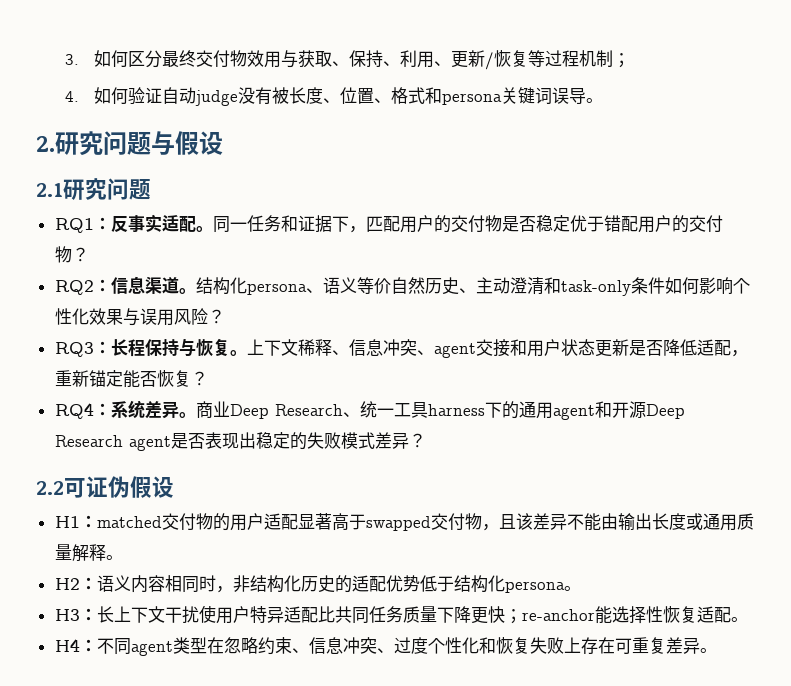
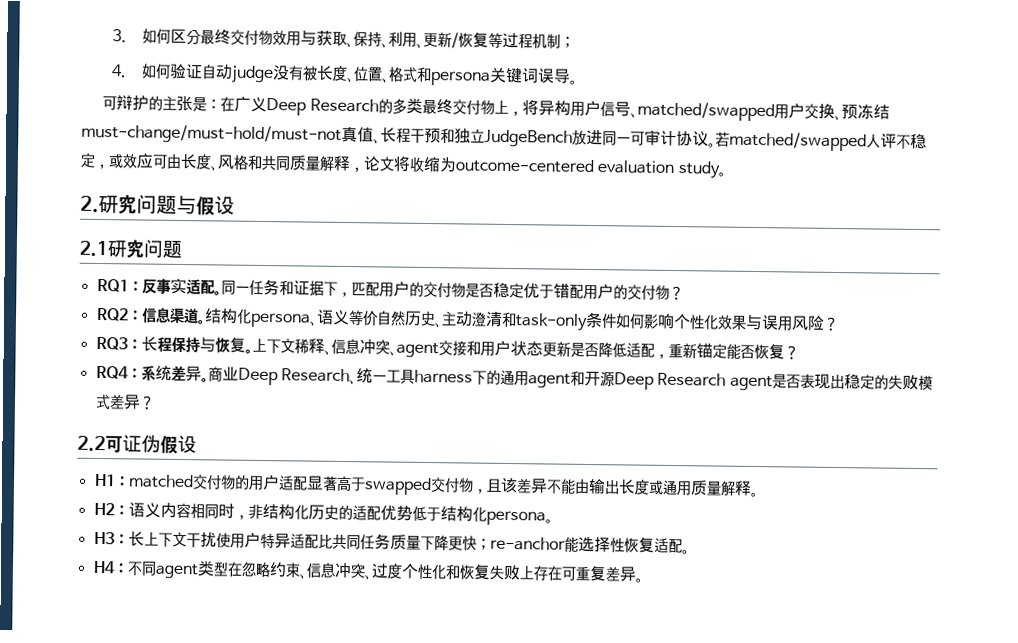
(604, 100) none -> [102,95,890,122] [81,123,927,152] [80,152,726,179] // 可辩护的主张是：在广义Deep Research的多类最终交付物上，将异构用户信号、matched/swapped用户交换、预冻结must-change/must-hold/must-not真值、长程干预和独立JudgeBench放进同一可审计协议。若matched/swapped人评不稳定，或效应可由长度、风格和共同质量解释，论文将收缩为outcome-centered evaluation study。

